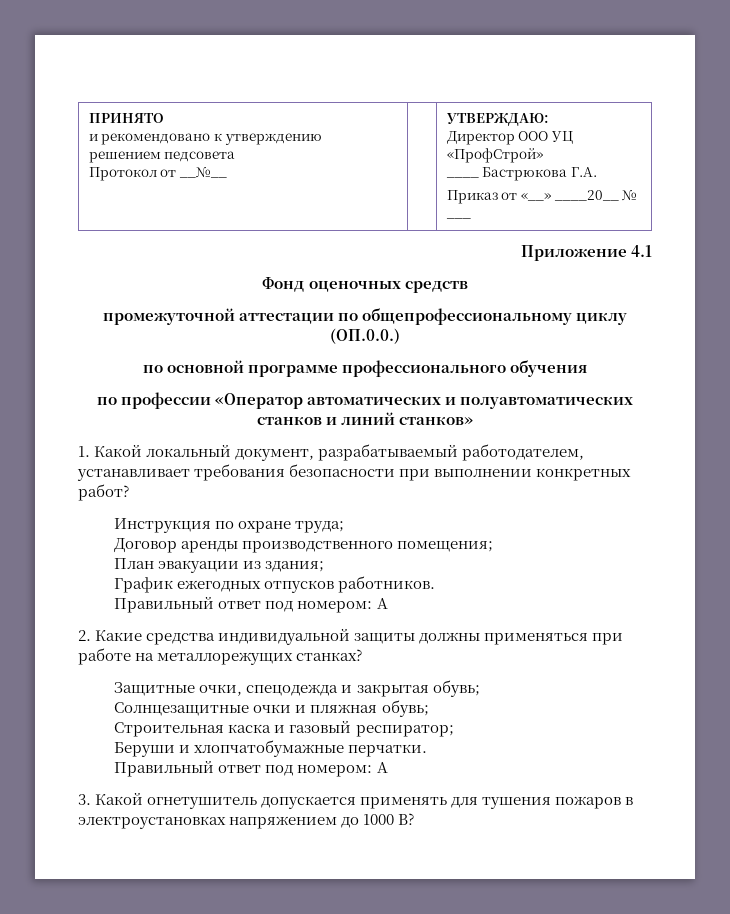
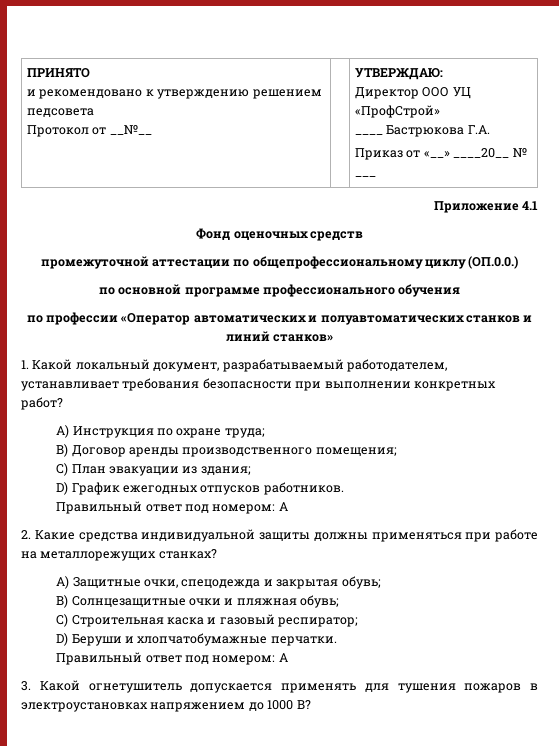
(129, 492) none -> [56,425,70,438] A)
(345, 527) none -> [56,444,69,457] B)
(494, 546) none -> [56,463,69,476] C)
(325, 566) none -> [56,482,69,495] D)
(363, 655) none -> [56,576,70,589] A)
(480, 688) none -> [56,595,69,608] B)
(429, 708) none -> [56,614,69,627] C)
(454, 731) none -> [56,633,69,646] D)

